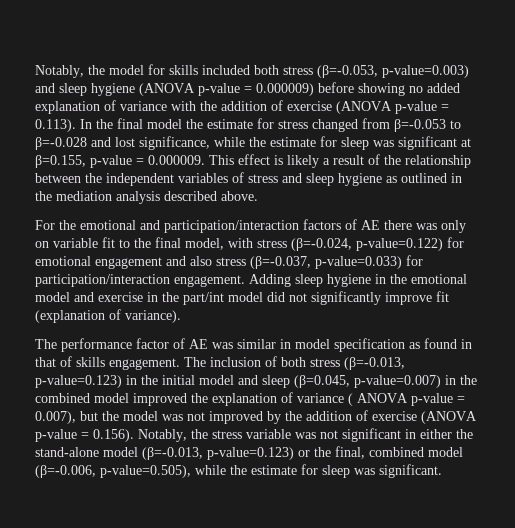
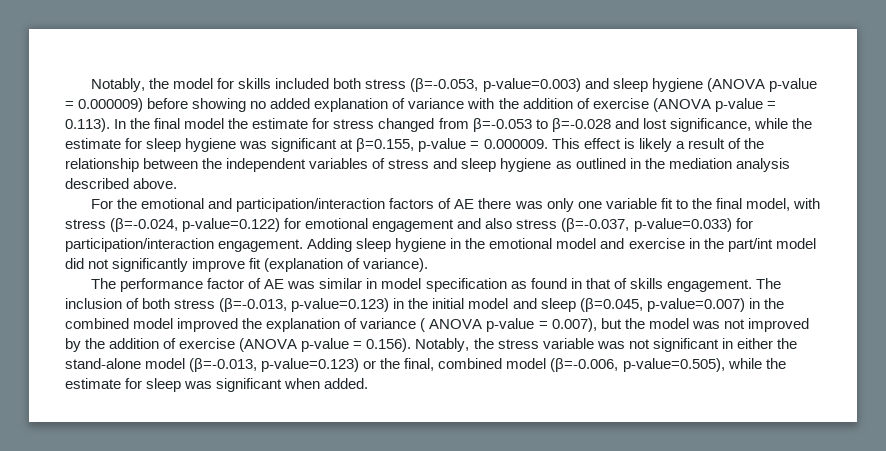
(369, 143) none -> [185,138,237,152] hygiene
[35,241,49,248] on -> [577,201,602,209] one
[379,464,442,478] significant. -> [216,378,369,392] significant when added.

